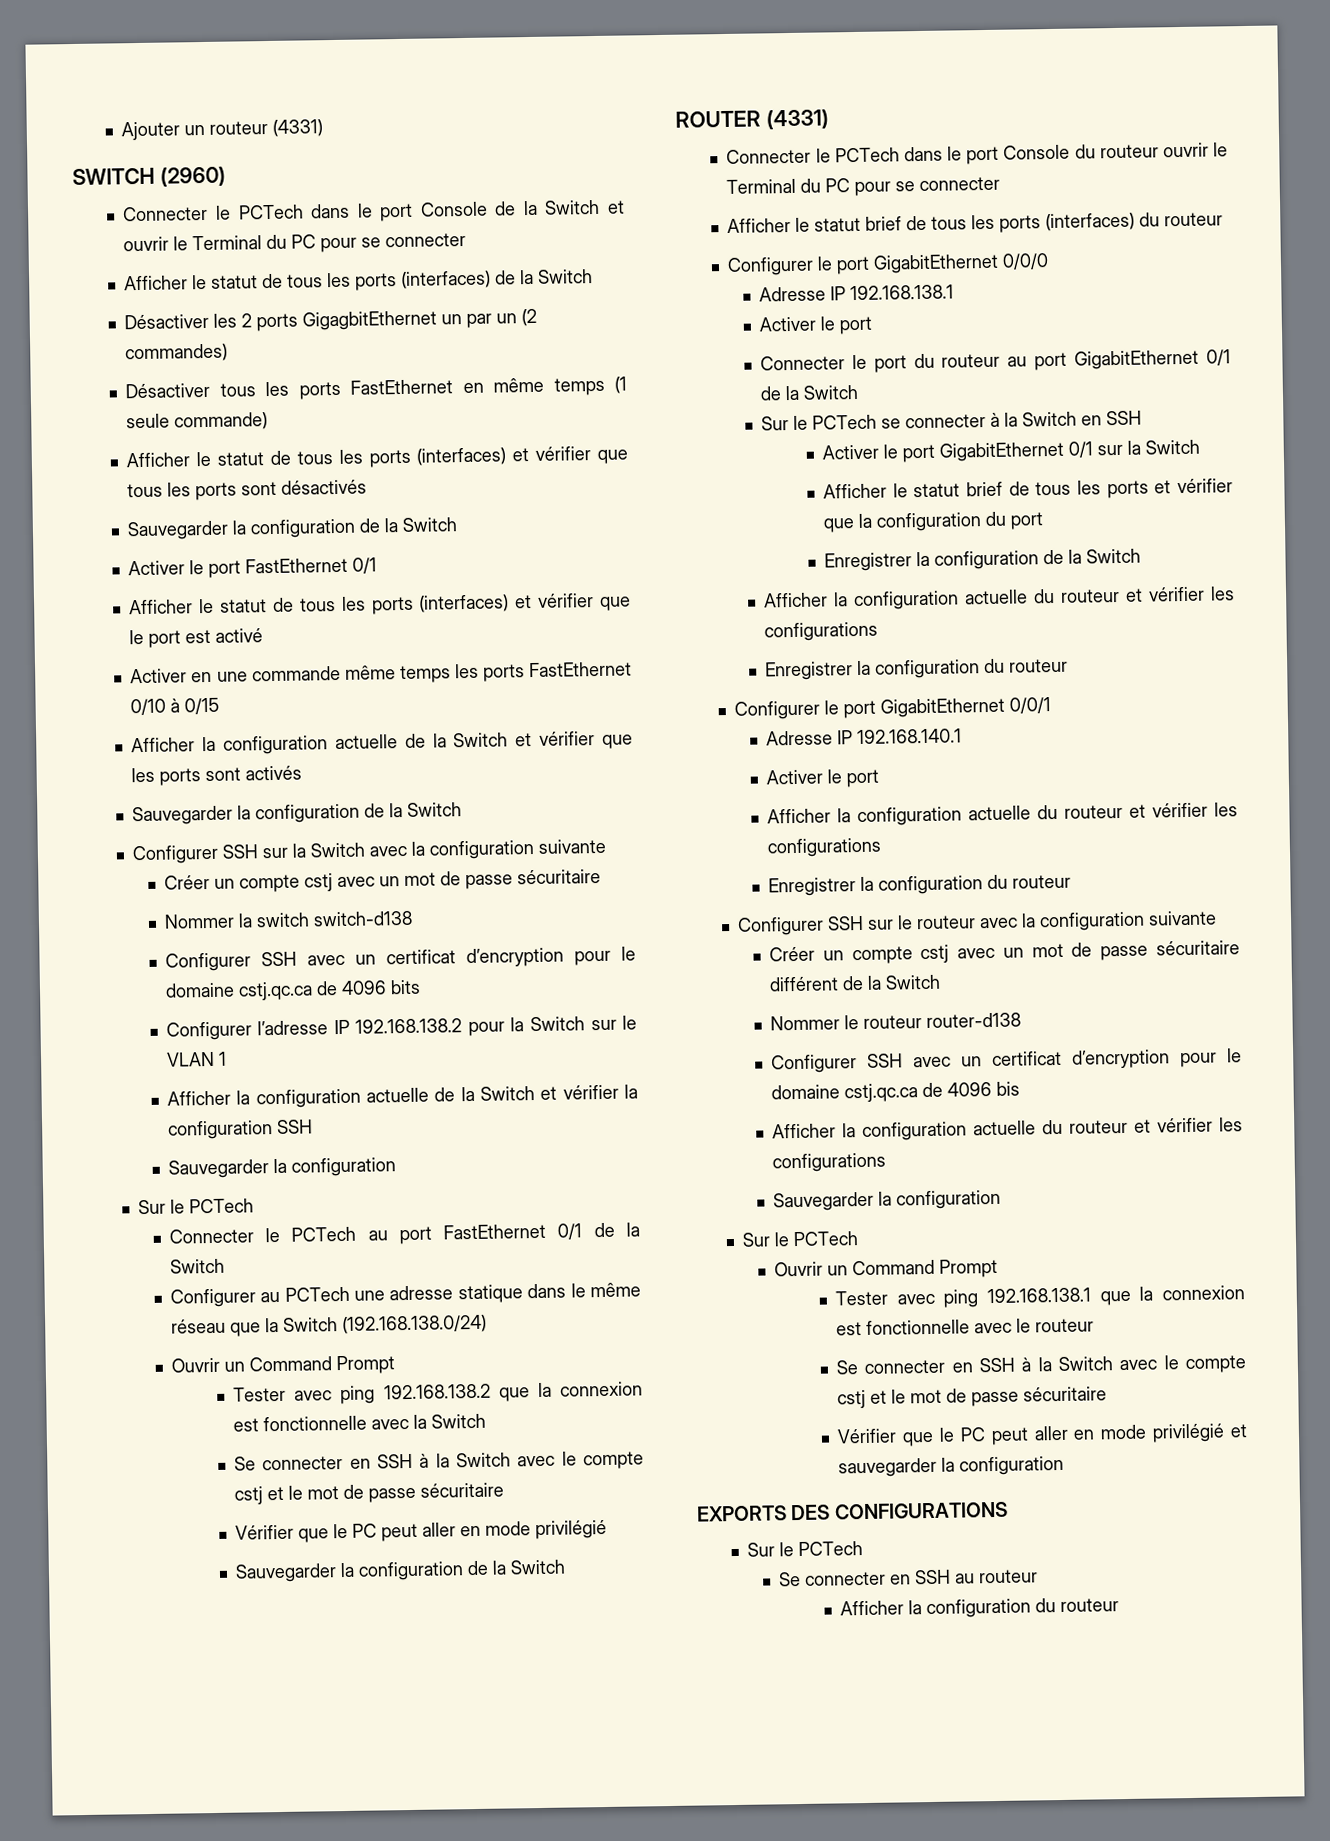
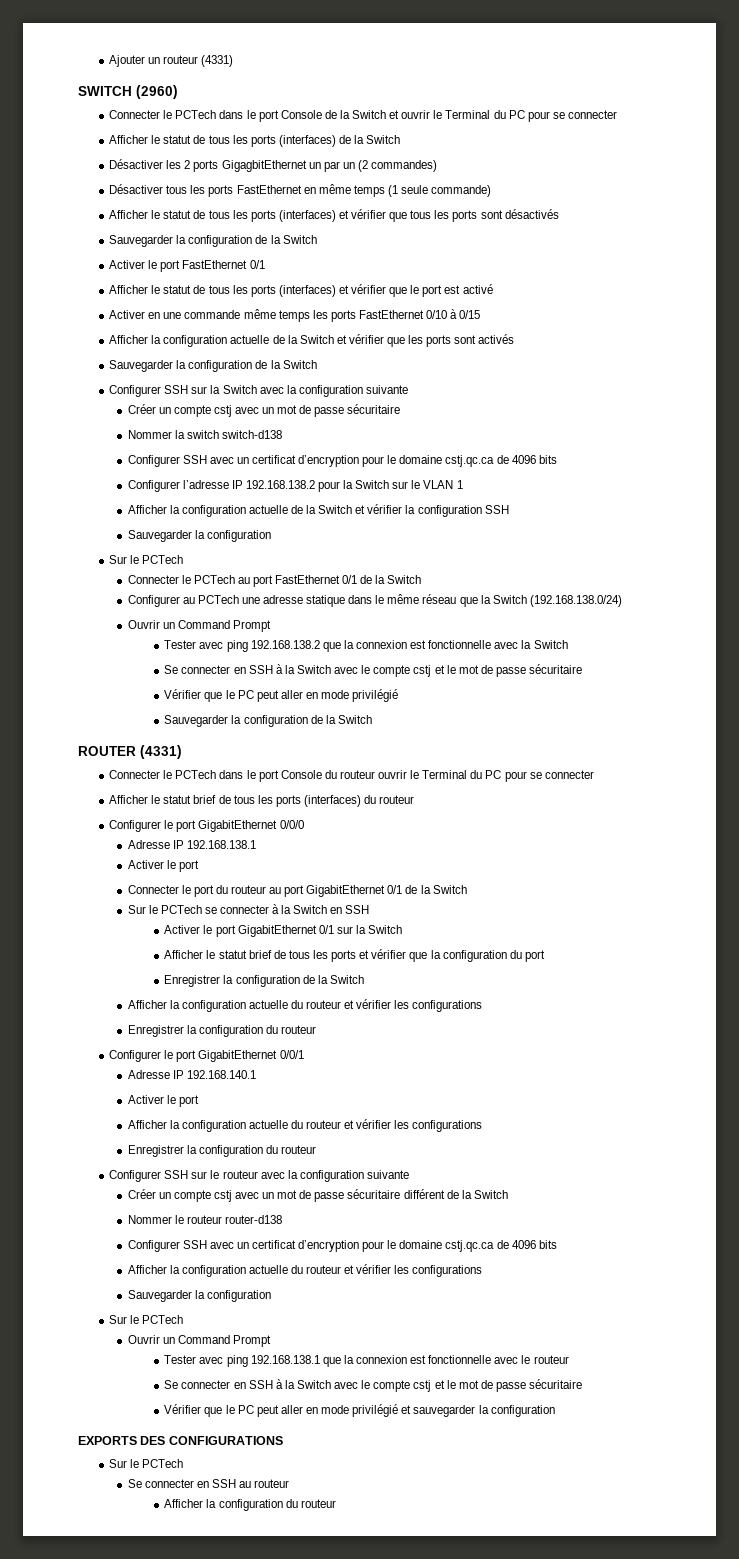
[995,1081,1020,1096] bis -> [538,1240,557,1249] bits

